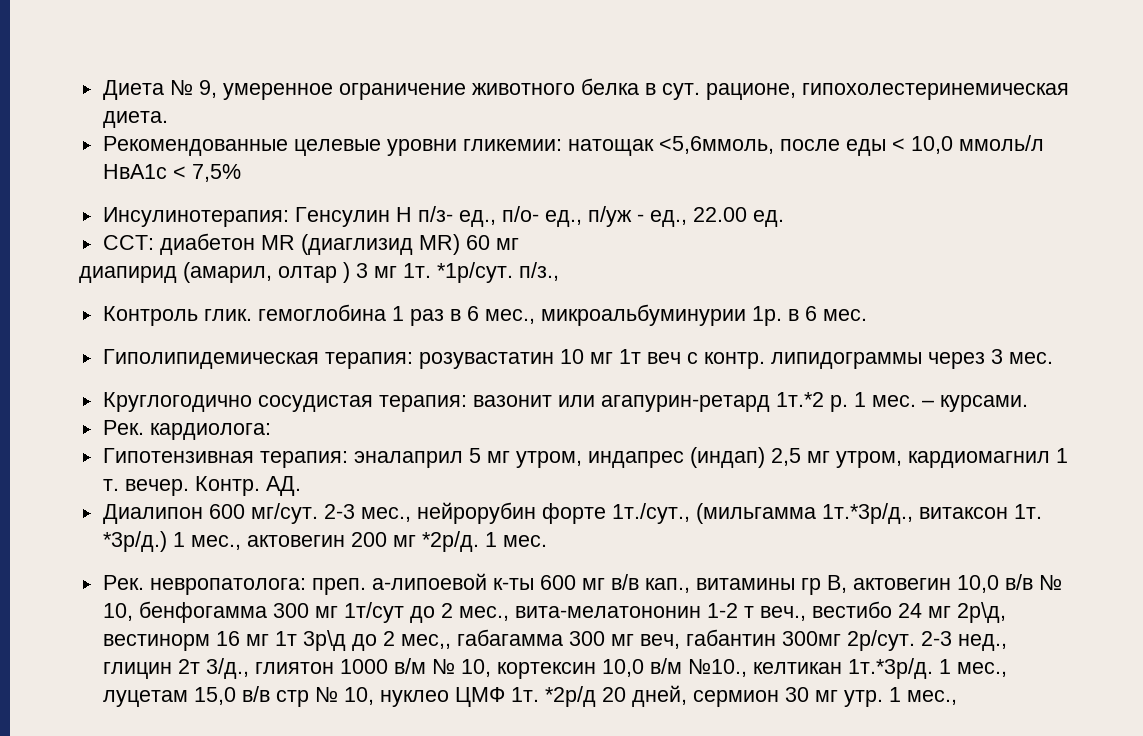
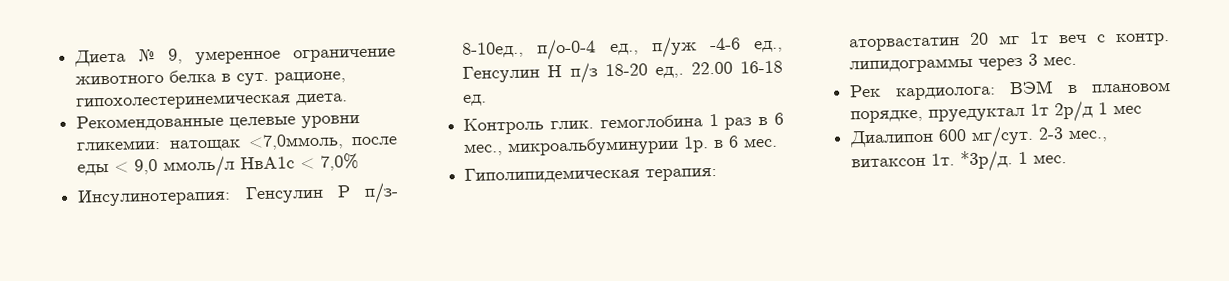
[658,136,774,154] <5,6ммоль, -> [247,133,344,151] <7,0ммоль,
[910,136,953,154] 10,0 -> [134,159,159,175] 9,0
[191,164,241,182] 7,5% -> [320,153,360,171] 7,0%
[395,206,784,227] [102,233,519,255] [79,262,559,283] Н п/з- ед., п/о- ед., п/уж - ед., 22.00 ед. // ССТ: диабетон МR (диаглизид МR) 60 мг // диапирид (амарил, олтар ) 3 мг 1т. *1р/сут. п/з., -> [336,182,399,204] [462,36,783,61] [462,60,783,84] [463,94,488,106] Р п/з- 8-10ед., п/о-0-4 ед., п/уж -4-6 ед., Генсулин Н п/з 18-20 ед,. 22.00 16-18 ед.
[418,349,584,369] розувастатин 10 -> [849,32,990,52] аторвастатин 20
[102,392,1028,412] [102,420,271,440] [102,447,1068,468] [102,476,301,496] Круглогодично сосудистая терапия: вазонит или агапурин-ретард 1т.*2 р. 1 мес. – курсами. // Рек. кардиолога: // Гипотензивная терапия: эналаприл 5 мг утром, индапрес (индап) 2,5 мг утром, кардиомагнил 1 т. вечер. Контр. АД. -> [849,80,1171,101] [850,100,1143,124] Рек кардиолога: ВЭМ в плановом порядке, пруедуктал 1т 2р/д 1 мес
[416,502,1042,524] [102,531,547,552] [102,573,1062,595] [102,601,1006,623] [102,629,1007,651] [102,658,1007,679] [102,685,957,707] нейрорубин форте 1т./сут., (мильгамма 1т.*3р/д., витаксон 1т. *3р/д.) 1 мес., актовегин 200 мг *2р/д. 1 мес. // Рек. невропатолога: преп. а-липоевой к-ты 600 мг в/в кап., витамины гр В, актовегин 10,0 в/в № 10, бенфогамма 300 мг 1т/сут до 2 мес., вита-мелатононин 1-2 т веч., вестибо 24 мг 2р\д, вестинорм 16 мг 1т 3р\д до 2 мес,, габагамма 300 мг веч, габантин 300мг 2р/сут. 2-3 нед., глицин 2т 3/д., глиятон 1000 в/м № 10, кортексин 10,0 в/м №10., келтикан 1т.*3р/д. 1 мес., луцетам 15,0 в/в стр № 10, нуклео ЦМФ 1т. *2р/д 20 дней, сермион 30 мг утр. 1 мес., -> [851,150,1068,173] витаксон 1т. *3р/д. 1 мес.

